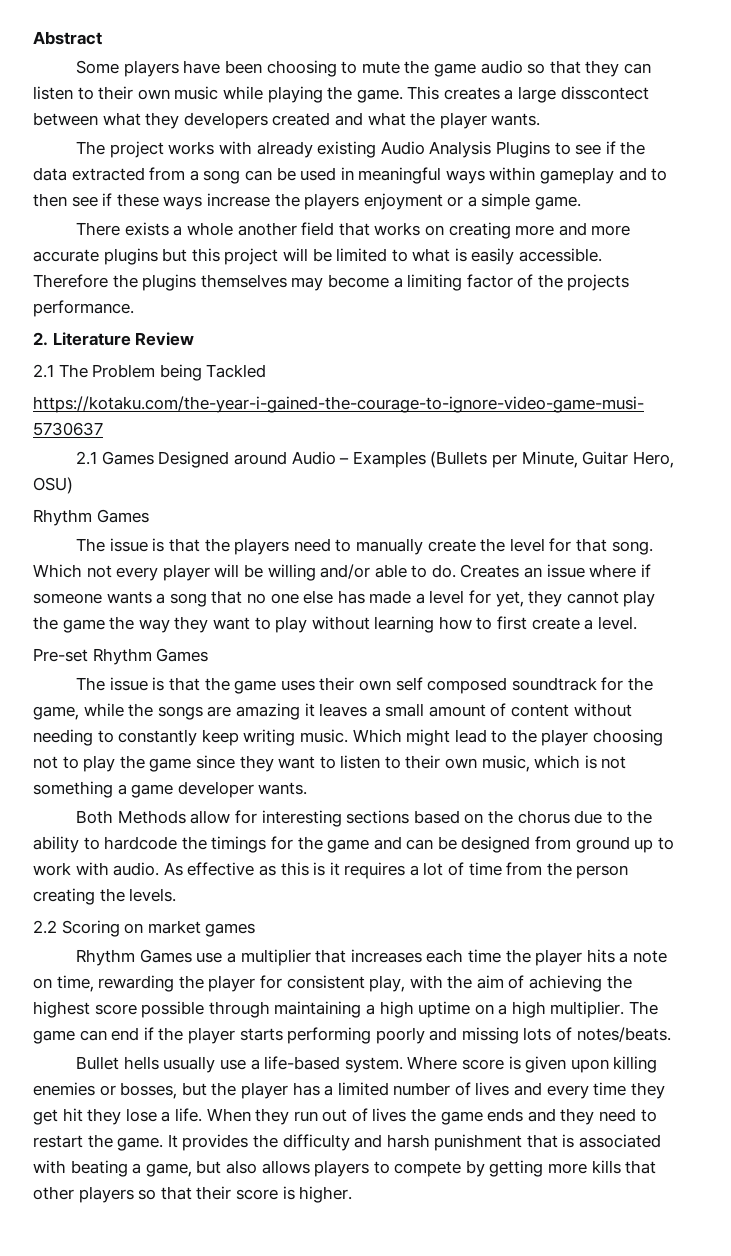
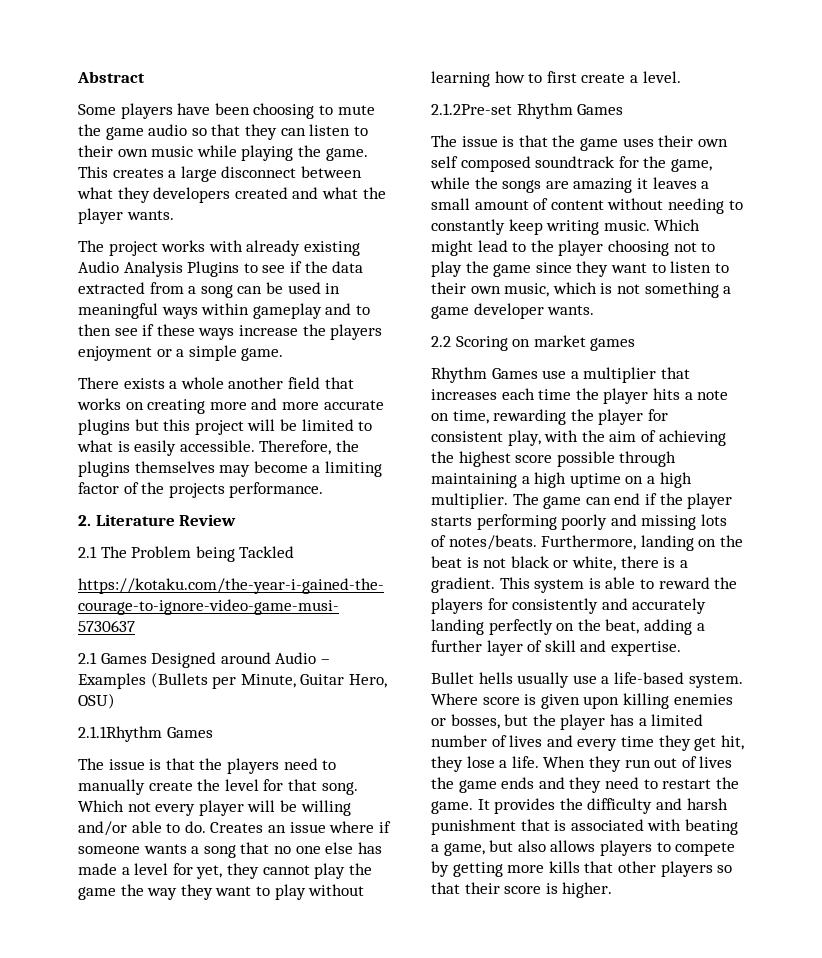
[560,86,649,100] disscontect -> [221,166,297,178] disconnect
[33,274,108,288] Therefore -> [259,440,332,455] Therefore,
[33,509,92,526] Rhythm -> [78,726,162,742] 2.1.1Rhythm
[33,648,88,662] Pre-set -> [431,103,512,115] 2.1.2Pre-set
[76,810,653,827] [33,836,674,853] [33,862,629,879] [33,888,177,905] // Both Methods allow for interesting sections based on the chorus due to the ability to hardcode the timings for the game and can be designed from ground up to work with audio. As effective as this is it requires a lot of time from the person creating the levels. -> (595, 310) none
(671, 1034) none -> [541,535,743,551] [431,556,688,571] [431,577,738,593] [431,598,707,614] [431,619,705,635] [431,640,681,656] Furthermore, landing on the beat is not black or white, there is a gradient. This system is able to reward the players for consistently and accurately landing perfectly on the beat, adding a further layer of skill and expertise.
[62,1108,83,1122] hit -> [720,735,744,750] hit,

